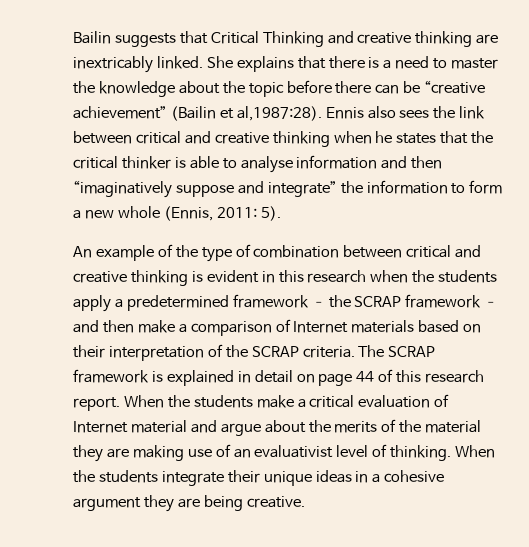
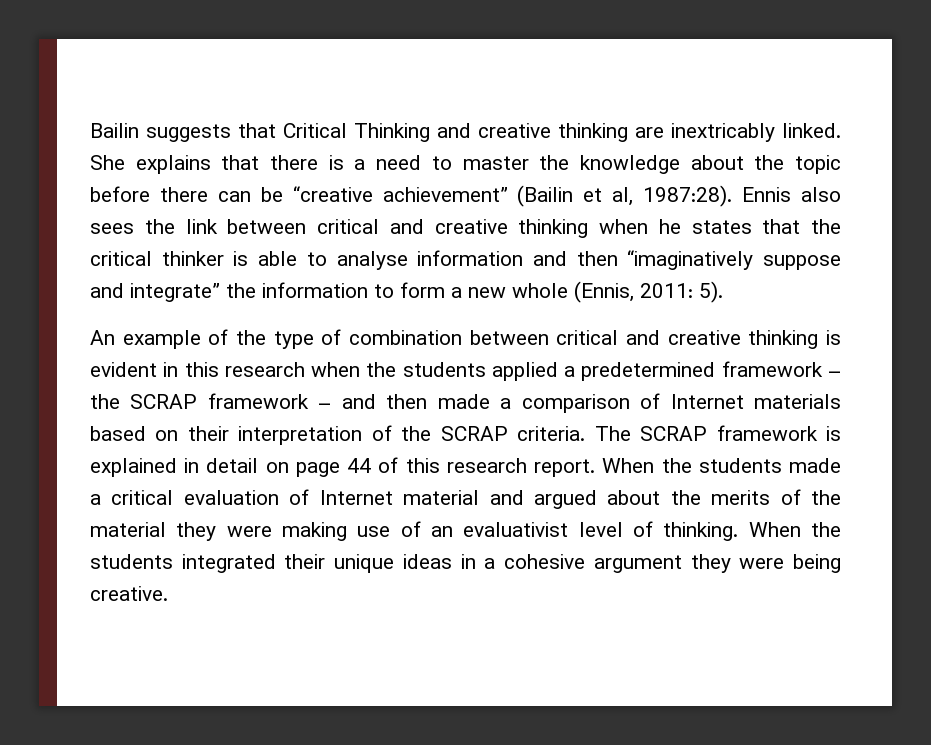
[236,106,322,121] al,1987:28). -> [612,185,733,207] al, 1987:28).
[73,295,111,312] apply -> [491,362,558,381] applied
[137,320,175,333] make -> [437,394,490,409] made
[256,395,294,408] make -> [789,458,842,473] made
[220,423,261,436] argue -> [533,490,597,509] argued
[106,448,129,458] are -> [226,526,272,537] were
[161,471,224,486] integrate -> [181,554,276,573] integrated
[177,498,200,508] are -> [739,558,785,569] were

